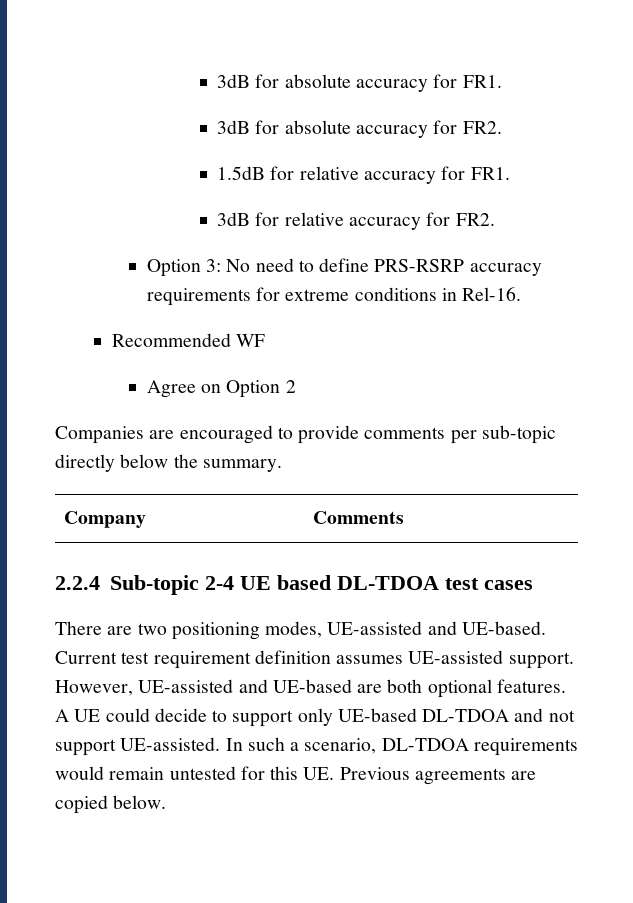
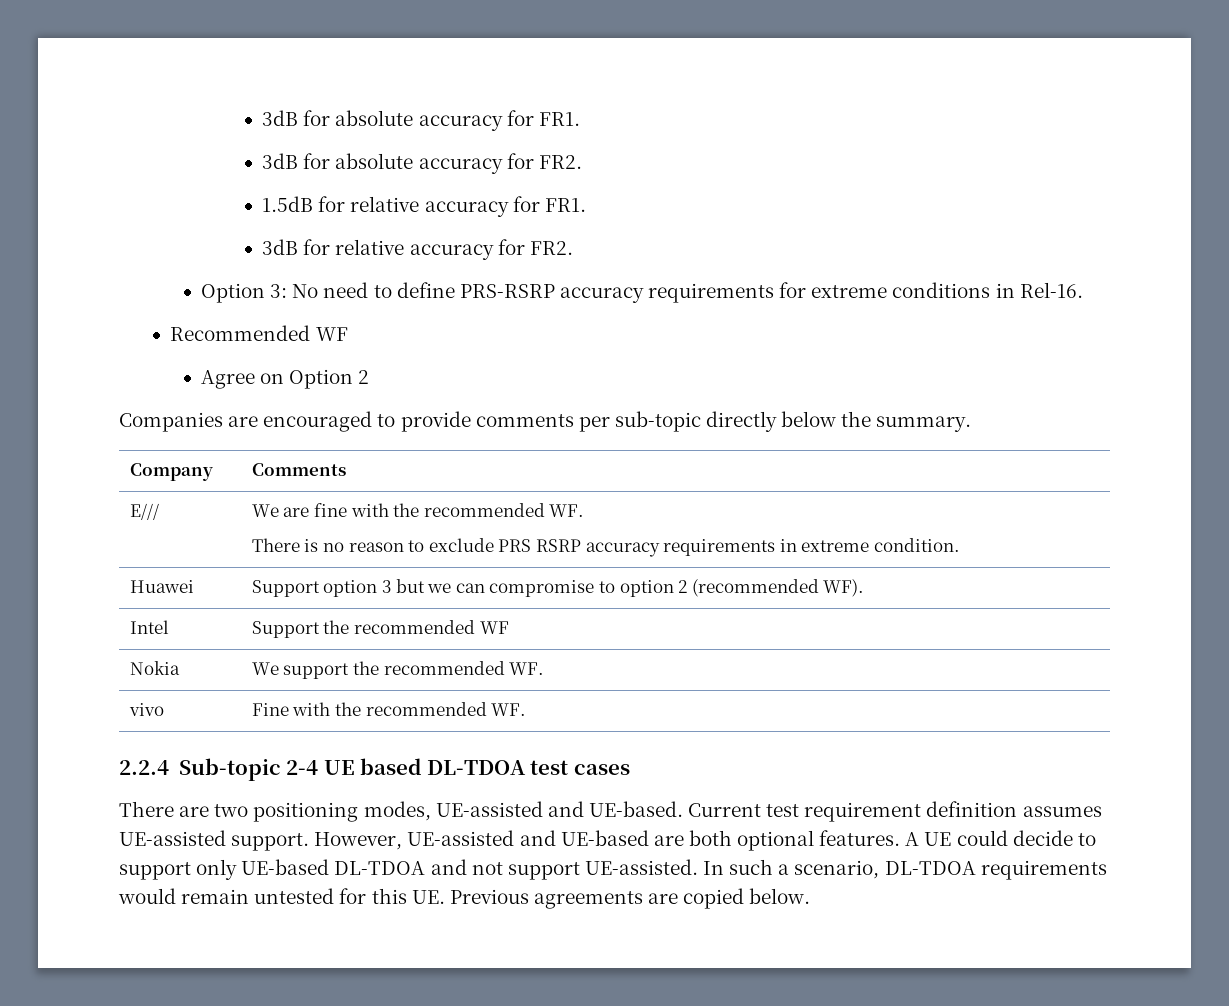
(405, 517) none -> [129,503,159,520] [251,503,585,517] [251,538,960,557] [129,580,194,593] [251,579,865,597] [129,620,169,634] [251,620,509,638] [129,661,180,675] [251,661,545,679] [128,703,164,716] [251,702,527,716] // E/// | We are fine with the recommended WF. // There is no reason to exclude PRS RSRP accuracy requirements in extreme condition. // Huawei | Support option 3 but we can compromise to option 2 (recommended WF). // Intel | Support the recommended WF // Nokia | We support the recommended WF. // vivo | Fine with the recommended WF.

